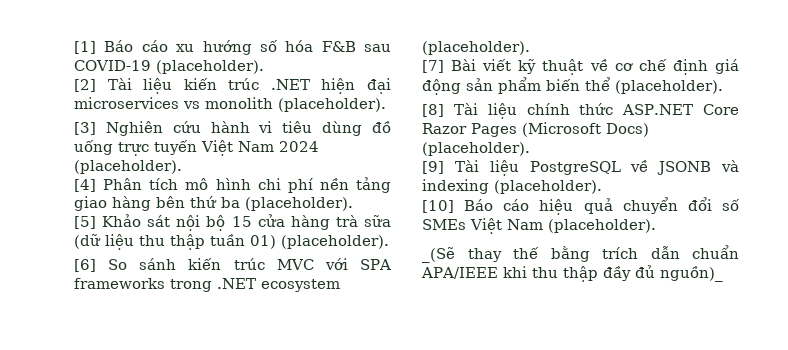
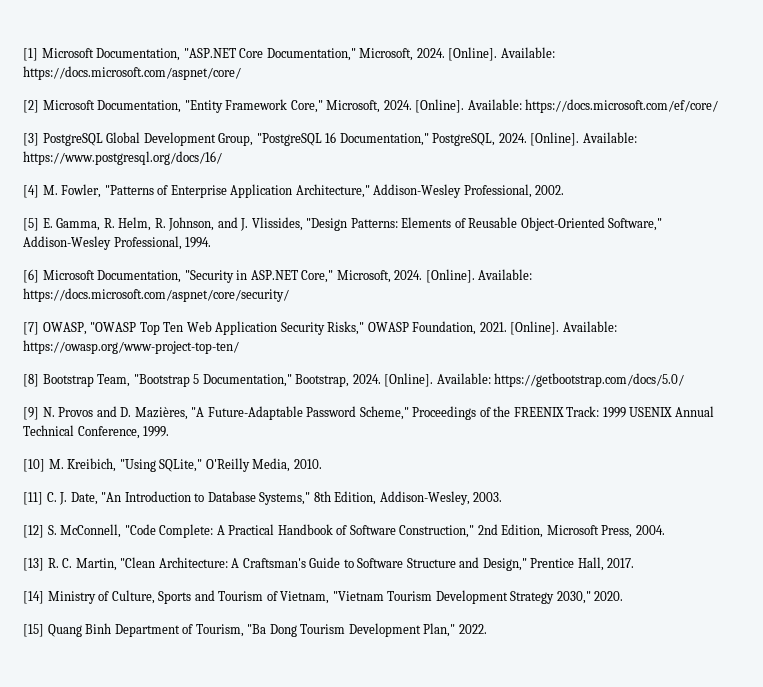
[104,40,391,55] [74,60,264,74] [74,78,391,94] [74,97,386,112] [74,121,391,136] [74,140,319,156] [74,160,182,174] [74,177,391,193] [74,196,353,211] [74,214,391,231] [74,234,389,250] [74,258,392,272] [74,278,340,292] [422,41,530,55] [422,59,739,75] [422,77,723,95] [422,103,739,119] [422,122,649,137] [422,142,530,156] [422,160,739,176] [422,179,602,194] [422,197,740,215] [422,218,656,234] [422,245,739,263] [421,265,723,282] Báo cáo xu hướng số hóa F&B sau COVID-19 (placeholder). // [2] Tài liệu kiến trúc .NET hiện đại microservices vs monolith (placeholder). // [3] Nghiên cứu hành vi tiêu dùng đồ uống trực tuyến Việt Nam 2024 (placeholder). // [4] Phân tích mô hình chi phí nền tảng giao hàng bên thứ ba (placeholder). // [5] Khảo sát nội bộ 15 cửa hàng trà sữa (dữ liệu thu thập tuần 01) (placeholder). // [6] So sánh kiến trúc MVC với SPA frameworks trong .NET ecosystem (placeholder). // [7] Bài viết kỹ thuật về cơ chế định giá động sản phẩm biến thể (placeholder). // [8] Tài liệu chính thức ASP.NET Core Razor Pages (Microsoft Docs) (placeholder). // [9] Tài liệu PostgreSQL về JSONB và indexing (placeholder). // [10] Báo cáo hiệu quả chuyển đổi số SMEs Việt Nam (placeholder). // _(Sẽ thay thế bằng trích dẫn chuẩn APA/IEEE khi thu thập đầy đủ nguồn)_ -> [41,47,555,61] [23,66,241,80] [23,99,719,113] [23,132,637,146] [23,151,222,165] [23,184,565,198] [23,217,663,231] [23,236,212,250] [23,269,533,283] [23,288,289,302] [23,321,617,335] [23,340,239,354] [23,373,685,387] [23,406,714,420] [23,425,170,439] [23,458,322,472] [23,491,503,505] [23,524,665,538] [23,557,635,571] [23,590,624,604] [23,623,487,637] Microsoft Documentation, "ASP.NET Core Documentation," Microsoft, 2024. [Online]. Available: https://docs.microsoft.com/aspnet/core/ // [2] Microsoft Documentation, "Entity Framework Core," Microsoft, 2024. [Online]. Available: https://docs.microsoft.com/ef/core/ // [3] PostgreSQL Global Development Group, "PostgreSQL 16 Documentation," PostgreSQL, 2024. [Online]. Available: https://www.postgresql.org/docs/16/ // [4] M. Fowler, "Patterns of Enterprise Application Architecture," Addison-Wesley Professional, 2002. // [5] E. Gamma, R. Helm, R. Johnson, and J. Vlissides, "Design Patterns: Elements of Reusable Object-Oriented Software," Addison-Wesley Professional, 1994. // [6] Microsoft Documentation, "Security in ASP.NET Core," Microsoft, 2024. [Online]. Available: https://docs.microsoft.com/aspnet/core/security/ // [7] OWASP, "OWASP Top Ten Web Application Security Risks," OWASP Foundation, 2021. [Online]. Available: https://owasp.org/www-project-top-ten/ // [8] Bootstrap Team, "Bootstrap 5 Documentation," Bootstrap, 2024. [Online]. Available: https://getbootstrap.com/docs/5.0/ // [9] N. Provos and D. Mazières, "A Future-Adaptable Password Scheme," Proceedings of the FREENIX Track: 1999 USENIX Annual Technical Conference, 1999. // [10] M. Kreibich, "Using SQLite," O'Reilly Media, 2010. // [11] C. J. Date, "An Introduction to Database Systems," 8th Edition, Addison-Wesley, 2003. // [12] S. McConnell, "Code Complete: A Practical Handbook of Software Construction," 2nd Edition, Microsoft Press, 2004. // [13] R. C. Martin, "Clean Architecture: A Craftsman's Guide to Software Structure and Design," Prentice Hall, 2017. // [14] Ministry of Culture, Sports and Tourism of Vietnam, "Vietnam Tourism Development Strategy 2030," 2020. // [15] Quang Binh Department of Tourism, "Ba Dong Tourism Development Plan," 2022.

